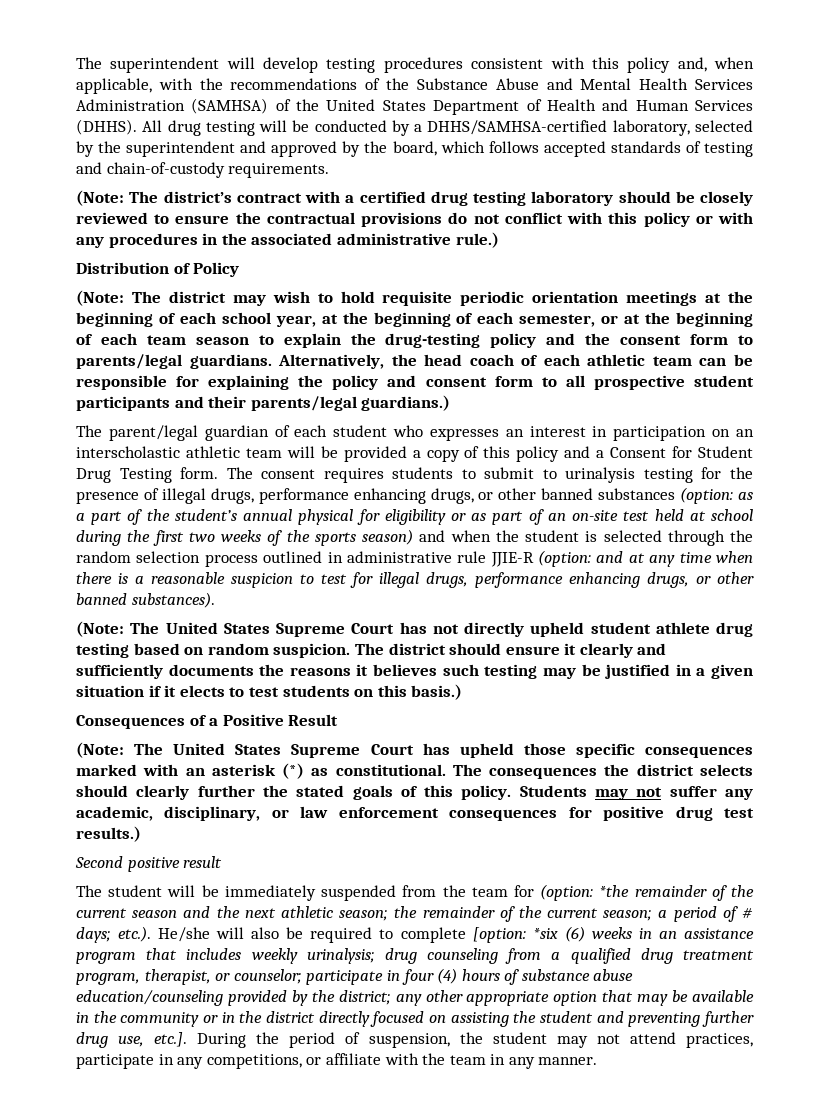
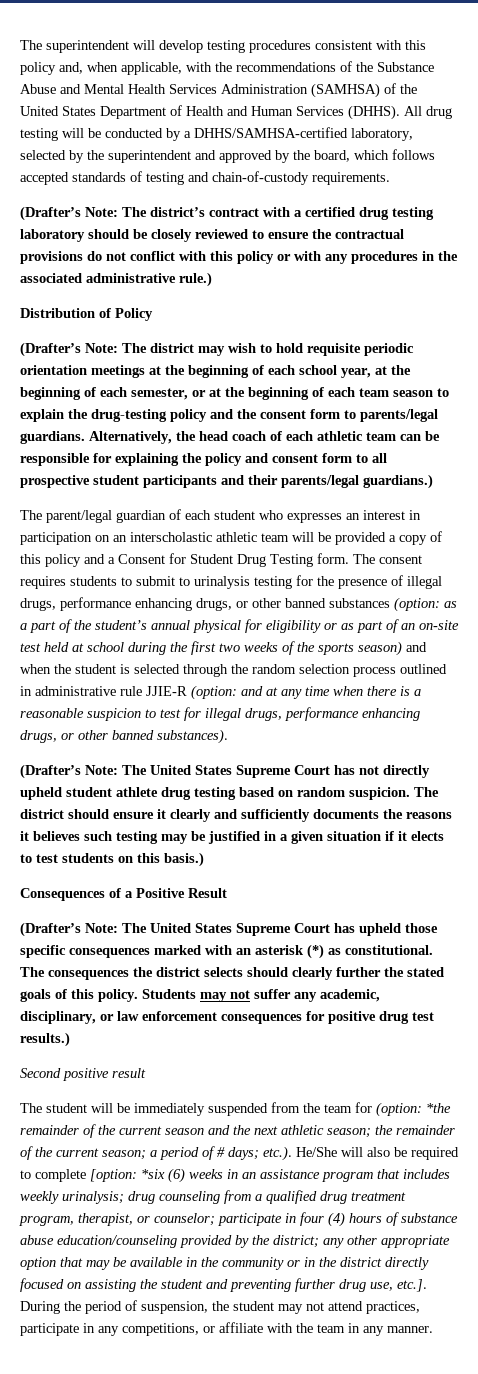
[76,190,124,206] (Note: -> [20,206,118,221] (Drafter’s Note:
[76,290,124,306] (Note: -> [20,342,118,357] (Drafter’s Note:
[76,621,124,637] (Note: -> [20,764,118,779] (Drafter’s Note:
[76,742,124,758] (Note: -> [20,922,118,937] (Drafter’s Note:
[158,927,211,942] He/she -> [296,1147,337,1157] He/She

